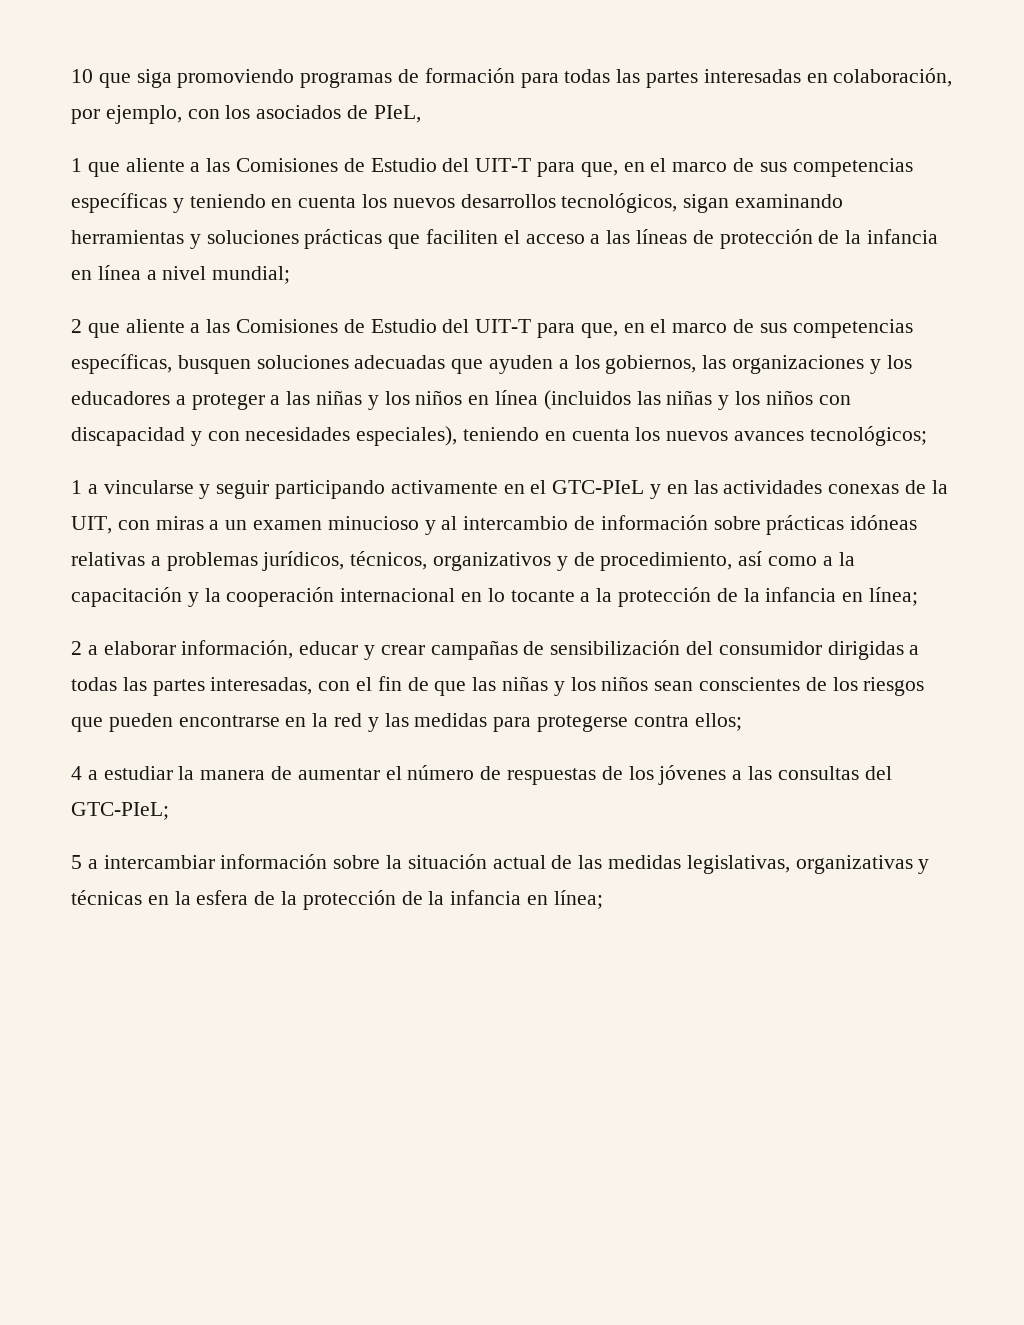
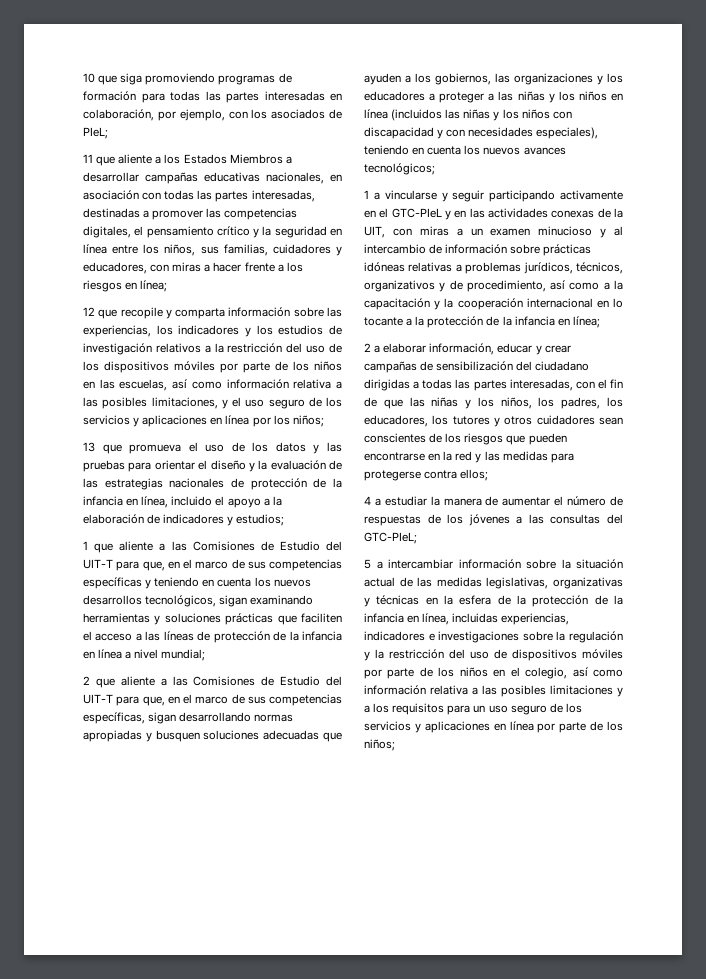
[373,105,421,123] PIeL, -> [83,127,108,139] [83,154,292,166] [83,172,342,184] [83,190,315,202] [83,208,298,220] [83,226,342,238] [83,244,342,256] [83,262,303,274] [83,280,168,292] [83,307,342,319] [83,325,342,337] [83,343,342,355] [83,361,342,373] [83,379,342,391] [83,397,342,409] [83,415,324,427] [83,442,342,454] [83,460,342,472] [83,478,342,490] [83,496,282,508] [83,514,285,526] PIeL; // 11 que aliente a los Estados Miembros a desarrollar campañas educativas nacionales, en asociación con todas las partes interesadas, destinadas a promover las competencias digitales, el pensamiento crítico y la seguridad en línea entre los niños, sus familias, cuidadores y educadores, con miras a hacer frente a los riesgos en línea; // 12 que recopile y comparta información sobre las experiencias, los indicadores y los estudios de investigación relativos a la restricción del uso de los dispositivos móviles por parte de los niños en las escuelas, así como información relativa a las posibles limitaciones, y el uso seguro de los servicios y aplicaciones en línea por los niños; // 13 que promueva el uso de los datos y las pruebas para orientar el diseño y la evaluación de las estrategias nacionales de protección de la infancia en línea, incluido el apoyo a la elaboración de indicadores y estudios;
(172, 364) none -> [148,712,294,724] [83,730,152,742] sigan desarrollando normas apropiadas y
[718,641,822,655] consumidor -> [535,361,590,371] ciudadano
[601,676,649,691] niños -> [500,397,623,409] [364,415,595,427] niños, los padres, los educadores, los tutores y otros cuidadores
[553,890,603,909] línea; -> [422,613,570,625] [364,631,623,643] [364,649,623,661] [364,667,623,679] [364,685,623,697] [364,703,582,715] [364,721,623,733] [364,739,395,751] línea, incluidas experiencias, indicadores e investigaciones sobre la regulación y la restricción del uso de dispositivos móviles por parte de los niños en el colegio, así como información relativa a las posibles limitaciones y a los requisitos para un uso seguro de los servicios y aplicaciones en línea por parte de los niños;

